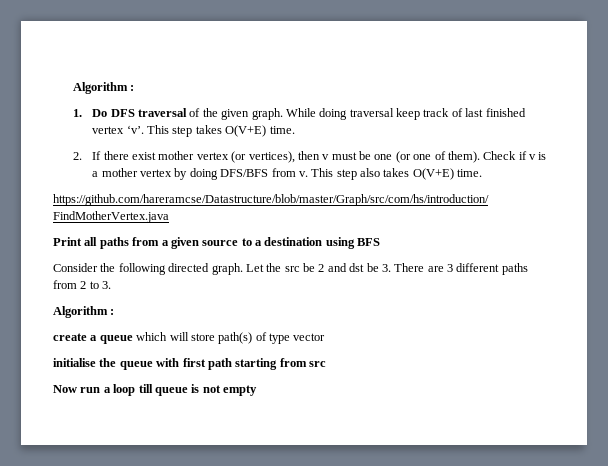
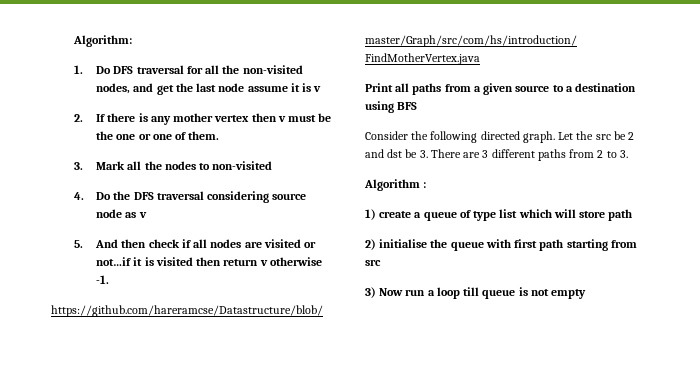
[72,82,135,94] Algorithm : -> [72,35,132,47] Algorithm:
[189,108,526,120] [92,125,295,137] [72,151,547,163] [92,168,483,180] of the given graph. While doing traversal keep track of last finished vertex ‘v’. This step takes O(V+E) time. // 2. If there exist mother vertex (or vertices), then v must be one (or one of them). Check if v is a mother vertex by doing DFS/BFS from v. This step also takes O(V+E) time. -> [186,65,303,74] [96,83,322,95] [73,113,332,125] [96,131,220,140] [73,161,273,170] [73,191,307,203] [96,209,147,218] [73,239,316,248] [96,257,322,266] [96,275,110,284] for all the non-visited nodes, and get the last node assume it is v // 2. If there is any mother vertex then v must be the one or one of them. // 3. Mark all the nodes to non-visited // 4. Do the DFS traversal considering source node as v // 5. And then check if all nodes are visited or not…if it is visited then return v otherwise -1.
(115, 312) none -> [365,209,376,220] 1)
[136,332,326,344] which will store path(s) of type vector // -> [459,209,633,221] [365,239,376,250] of type list which will store path // 2)
(326, 364) none -> [365,287,376,298] 3)

